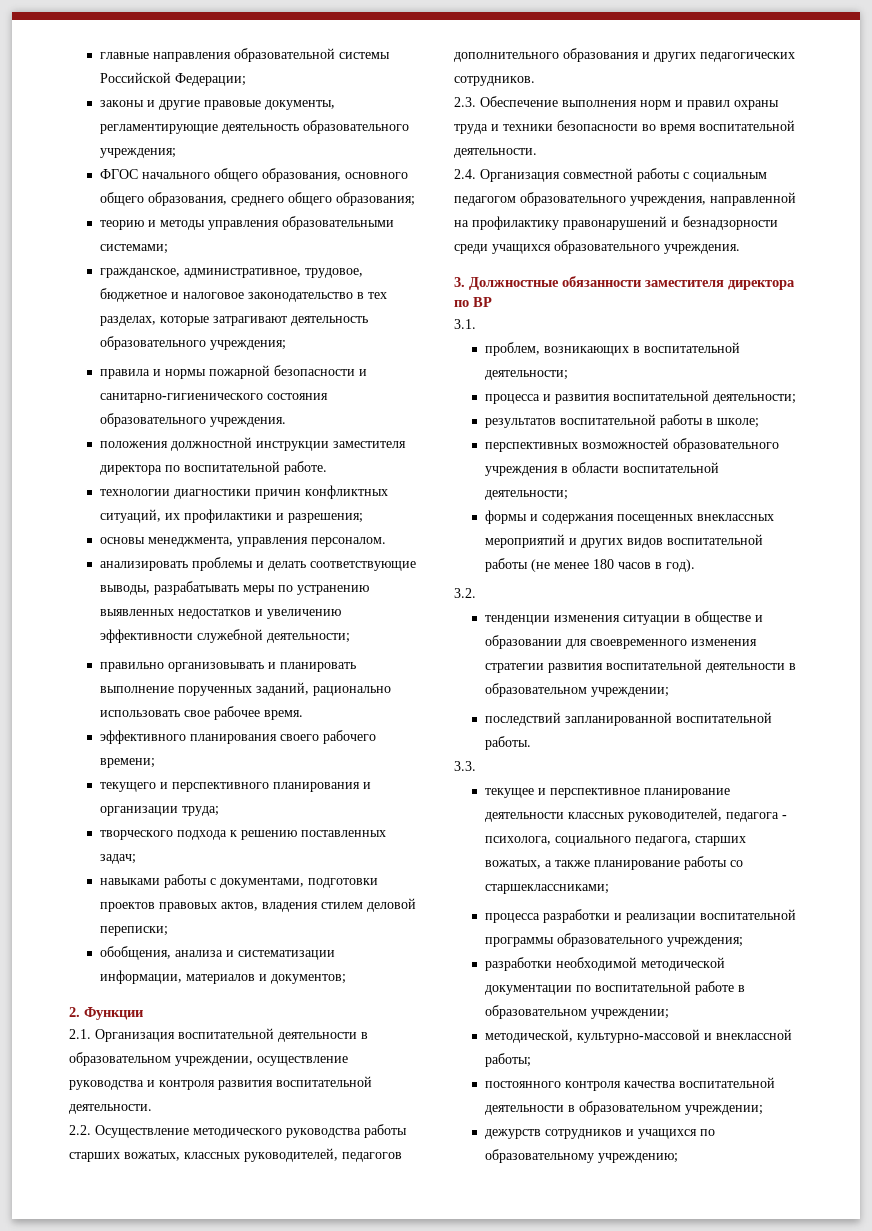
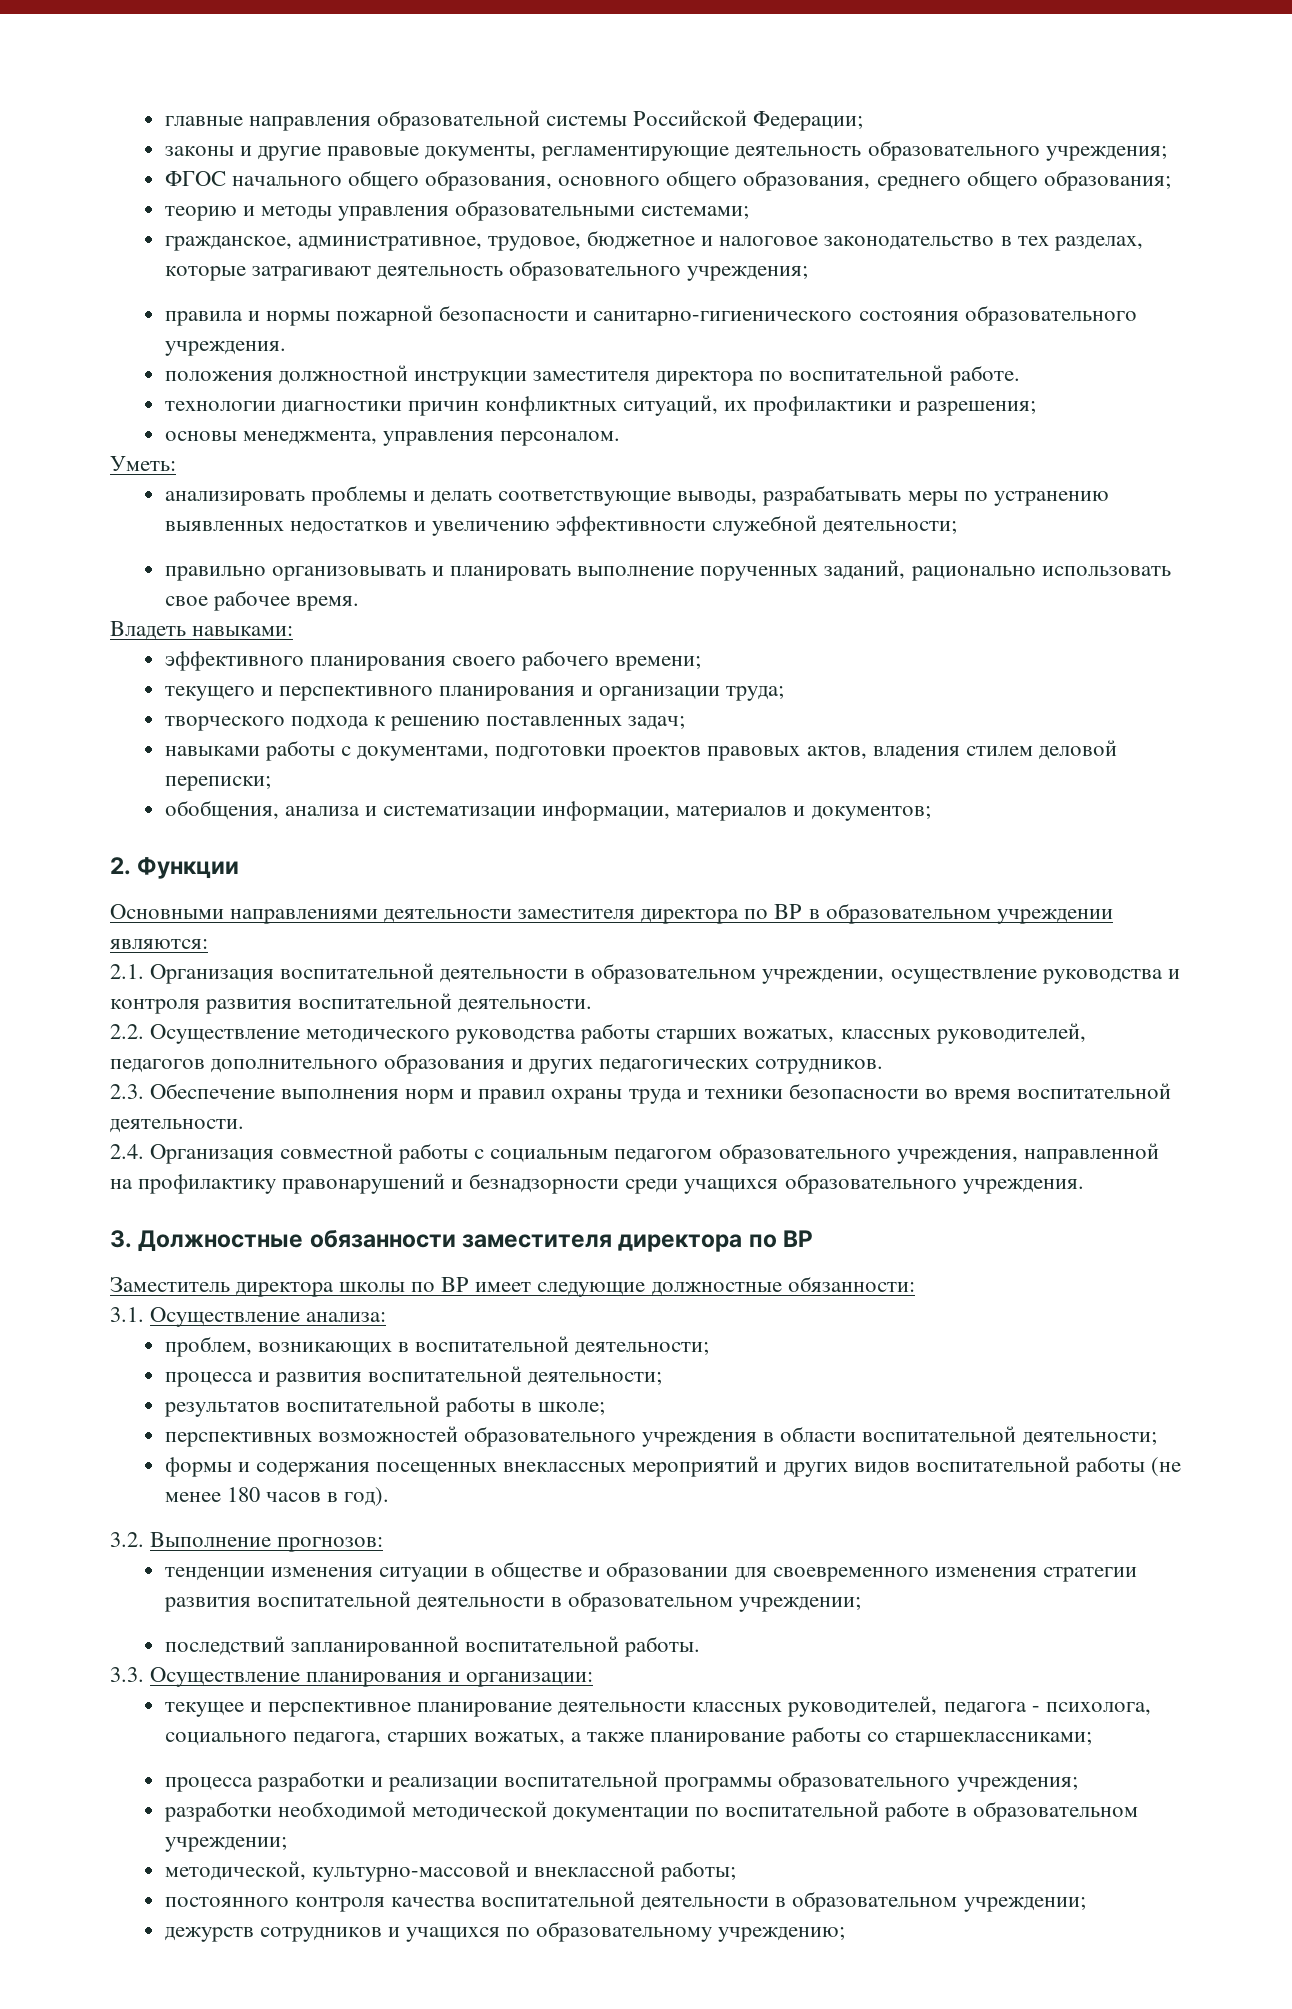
(386, 542) none -> [110,456,176,471] // Уметь:
(303, 715) none -> [110,621,294,640] // Владеть навыками:
(143, 1013) none -> [110,903,1113,924] [110,939,208,949] // Основными направлениями деятельности заместителя директора по ВР в образовательном учреждении являются:
(492, 302) none -> [110,1276,915,1297] // Заместитель директора школы по ВР имеет следующие должностные обязанности:
(476, 324) none -> [150,1307,387,1327] Осуществление анализа:
(476, 593) none -> [150,1532,384,1552] Выполнение прогнозов:
(476, 766) none -> [150,1667,594,1687] Осуществление планирования и организации:

